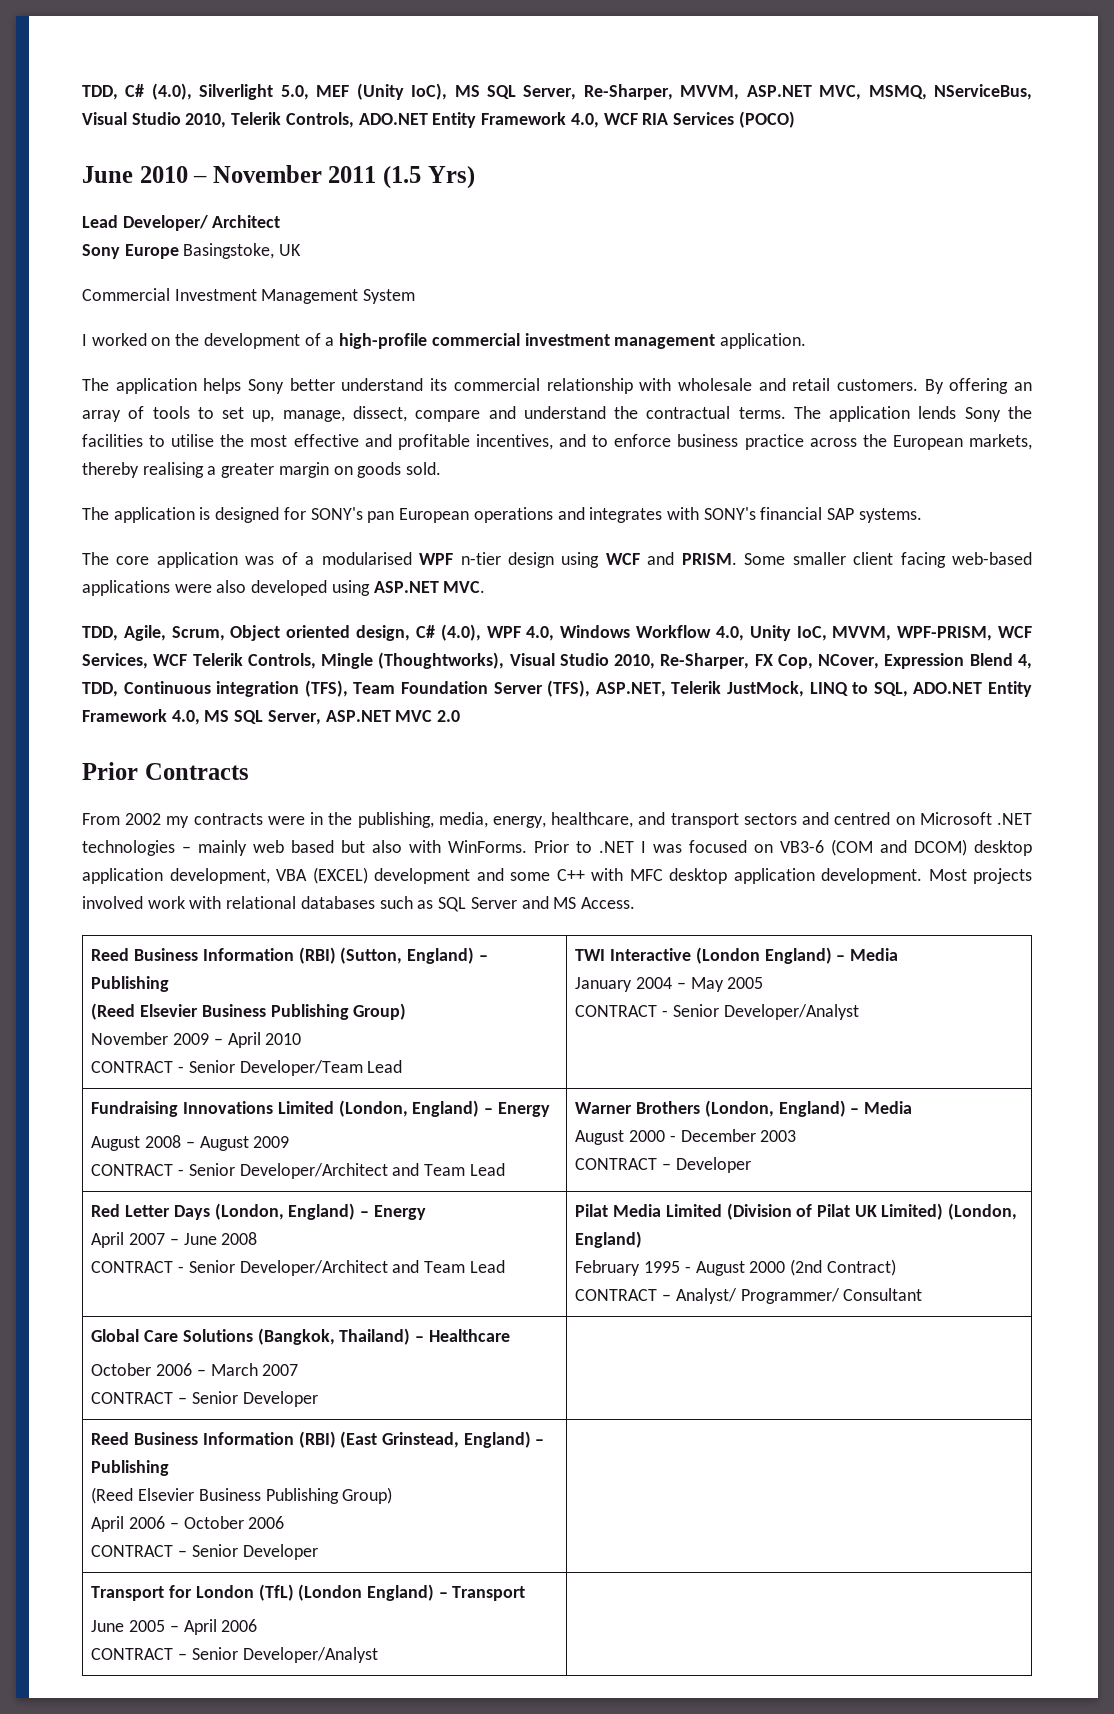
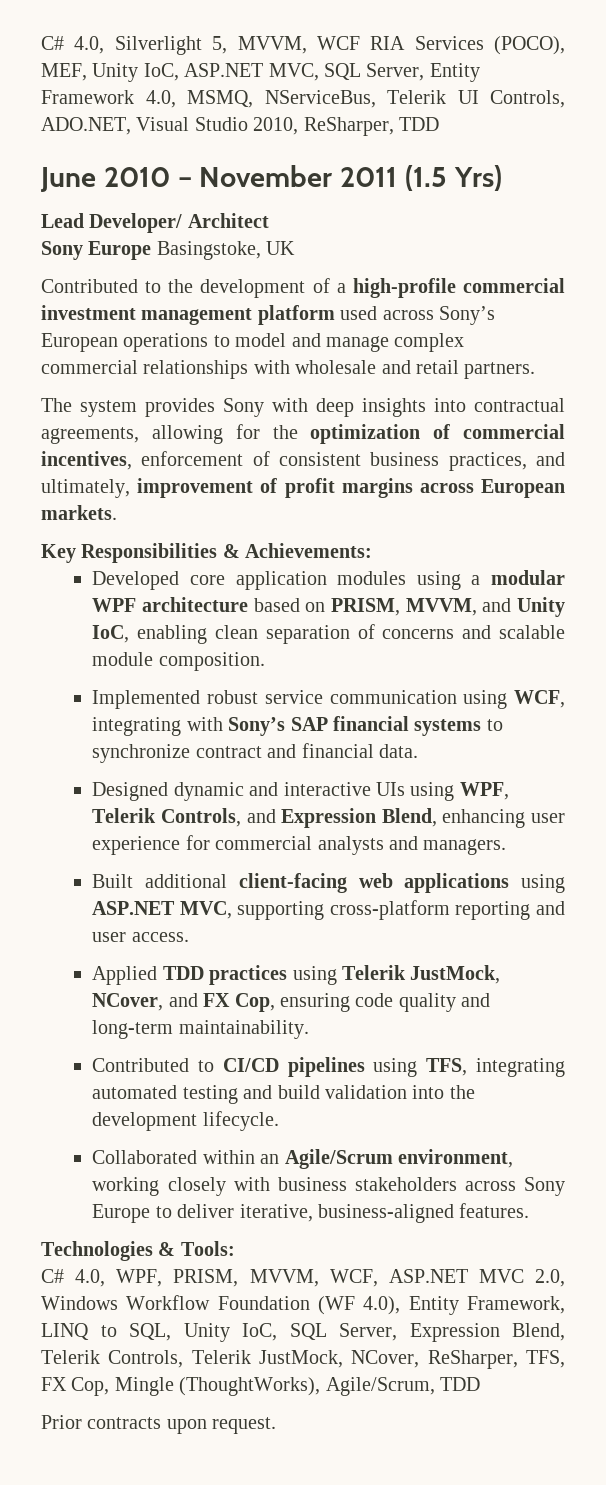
[82,83,1032,100] [82,111,795,128] TDD, C# (4.0), Silverlight 5.0, MEF (Unity IoC), MS SQL Server, Re-Sharper, MVVM, ASP.NET MVC, MSMQ, NServiceBus, Visual Studio 2010, Telerik Controls, ADO.NET Entity Framework 4.0, WCF RIA Services (POCO) -> [41,36,565,55] [41,63,480,82] [41,90,565,108] [41,117,439,136] C# 4.0, Silverlight 5, MVVM, WCF RIA Services (POCO), MEF, Unity IoC, ASP.NET MVC, SQL Server, Entity Framework 4.0, MSMQ, NServiceBus, Telerik UI Controls, ADO.NET, Visual Studio 2010, ReSharper, TDD
[82,288,416,304] [82,333,171,346] Commercial Investment Management System // I worked on -> [41,279,162,293] Contributed to
[719,333,806,349] [82,378,1032,394] [82,406,1033,422] [82,434,1032,450] [82,462,442,478] [82,507,922,523] [82,552,1033,568] [82,580,486,596] [82,624,1033,641] [82,652,1032,669] [82,680,1033,697] [82,709,461,725] [82,762,249,780] [82,812,1032,828] [82,839,1032,856] [82,867,1032,884] [82,896,635,912] [91,947,488,964] [91,976,170,992] [91,1003,407,1020] [91,1032,302,1048] [91,1060,403,1076] [575,947,899,964] [575,977,764,992] [575,1004,859,1020] [91,1100,550,1117] [91,1135,290,1151] [91,1163,505,1179] [575,1100,913,1117] [575,1129,797,1145] [575,1157,751,1173] [91,1203,426,1220] [91,1232,258,1248] [91,1260,505,1276] [575,1203,1018,1220] [575,1231,643,1248] [575,1259,896,1276] [575,1288,923,1304] [91,1328,510,1345] [91,1363,299,1376] [91,1391,318,1407] [91,1431,545,1448] [91,1460,170,1476] [91,1487,393,1504] [91,1516,285,1532] [91,1544,318,1560] [91,1584,526,1601] [91,1619,258,1635] [91,1647,378,1663] application. // The application helps Sony better understand its commercial relationship with wholesale and retail customers. By offering an array of tools to set up, manage, dissect, compare and understand the contractual terms. The application lends Sony the facilities to utilise the most effective and profitable incentives, and to enforce business practice across the European markets, thereby realising a greater margin on goods sold. // The application is designed for SONY's pan European operations and integrates with SONY's financial SAP systems. // The core application was of a modularised WPF n-tier design using WCF and PRISM. Some smaller client facing web-based applications were also developed using ASP.NET MVC. // TDD, Agile, Scrum, Object oriented design, C# (4.0), WPF 4.0, Windows Workflow 4.0, Unity IoC, MVVM, WPF-PRISM, WCF Services, WCF Telerik Controls, Mingle (Thoughtworks), Visual Studio 2010, Re-Sharper, FX Cop, NCover, Expression Blend 4, TDD, Continuous integration (TFS), Team Foundation Server (TFS), ASP.NET, Telerik JustMock, LINQ to SQL, ADO.NET Entity Framework 4.0, MS SQL Server, ASP.NET MVC 2.0 // Prior Contracts // From 2002 my contracts were in the publishing, media, energy, healthcare, and transport sectors and centred on Microsoft .NET technologies – mainly web based but also with WinForms. Prior to .NET I was focused on VB3-6 (COM and DCOM) desktop application development, VBA (EXCEL) development and some C++ with MFC desktop application development. Most projects involved work with relational databases such as SQL Server and MS Access. // Reed Business Information (RBI) (Sutton, England) – Publishing // (Reed Elsevier Business Publishing Group) // November 2009 – April 2010 // CONTRACT - Senior Developer/Team Lead | TWI Interactive (London England) – Media // January 2004 – May 2005 // CONTRACT - Senior Developer/Analyst // Fundraising Innovations Limited (London, England) – Energy // August 2008 – August 2009 // CONTRACT - Senior Developer/Architect and Team Lead | Warner Brothers (London, England) – Media // August 2000 - December 2003 // CONTRACT – Developer // Red Letter Days (London, England) – Energy // April 2007 – June 2008 // CONTRACT - Senior Developer/Architect and Team Lead | Pilat Media Limited (Division of Pilat UK Limited) (London, England) // February 1995 - August 2000 (2nd Contract) // CONTRACT – Analyst/ Programmer/ Consultant // Global Care Solutions (Bangkok, Thailand) – Healthcare // October 2006 – March 2007 // CONTRACT – Senior Developer | // Reed Business Information (RBI) (East Grinstead, England) – Publishing // (Reed Elsevier Business Publishing Group) // April 2006 – October 2006 // CONTRACT – Senior Developer | // Transport for London (TfL) (London England) – Transport // June 2005 – April 2006 // CONTRACT – Senior Developer/Analyst | -> [257,305,495,325] [41,333,465,352] [41,360,536,379] [41,398,565,417] [41,424,565,444] [41,451,565,471] [41,478,565,498] [41,505,117,520] [41,543,373,563] [92,570,565,590] [92,597,566,617] [92,624,565,644] [92,652,265,671] [92,690,565,709] [92,716,503,736] [92,743,419,763] [92,782,509,801] [92,808,565,828] [92,835,507,855] [92,873,565,893] [92,900,565,920] [92,932,189,942] [92,965,501,985] [92,993,491,1012] [92,1020,309,1039] [92,1057,565,1077] [92,1085,475,1104] [92,1111,279,1131] [92,1149,514,1169] [92,1177,565,1196] [92,1203,530,1223] [41,1241,235,1261] [41,1269,565,1287] [41,1295,565,1315] [41,1323,565,1342] [41,1350,565,1369] [41,1377,480,1396] [41,1415,277,1434] platform used across Sony’s European operations to model and manage complex commercial relationships with wholesale and retail partners. // The system provides Sony with deep insights into contractual agreements, allowing for the optimization of commercial incentives, enforcement of consistent business practices, and ultimately, improvement of profit margins across European markets. // Key Responsibilities & Achievements: // Developed core application modules using a modular WPF architecture based on PRISM, MVVM, and Unity IoC, enabling clean separation of concerns and scalable module composition. // Implemented robust service communication using WCF, integrating with Sony’s SAP financial systems to synchronize contract and financial data. // Designed dynamic and interactive UIs using WPF, Telerik Controls, and Expression Blend, enhancing user experience for commercial analysts and managers. // Built additional client-facing web applications using ASP.NET MVC, supporting cross-platform reporting and user access. // Applied TDD practices using Telerik JustMock, NCover, and FX Cop, ensuring code quality and long-term maintainability. // Contributed to CI/CD pipelines using TFS, integrating automated testing and build validation into the development lifecycle. // Collaborated within an Agile/Scrum environment, working closely with business stakeholders across Sony Europe to deliver iterative, business-aligned features. // Technologies & Tools: // C# 4.0, WPF, PRISM, MVVM, WCF, ASP.NET MVC 2.0, Windows Workflow Foundation (WF 4.0), Entity Framework, LINQ to SQL, Unity IoC, SQL Server, Expression Blend, Telerik Controls, Telerik JustMock, NCover, ReSharper, TFS, FX Cop, Mingle (ThoughtWorks), Agile/Scrum, TDD // Prior contracts upon request.

